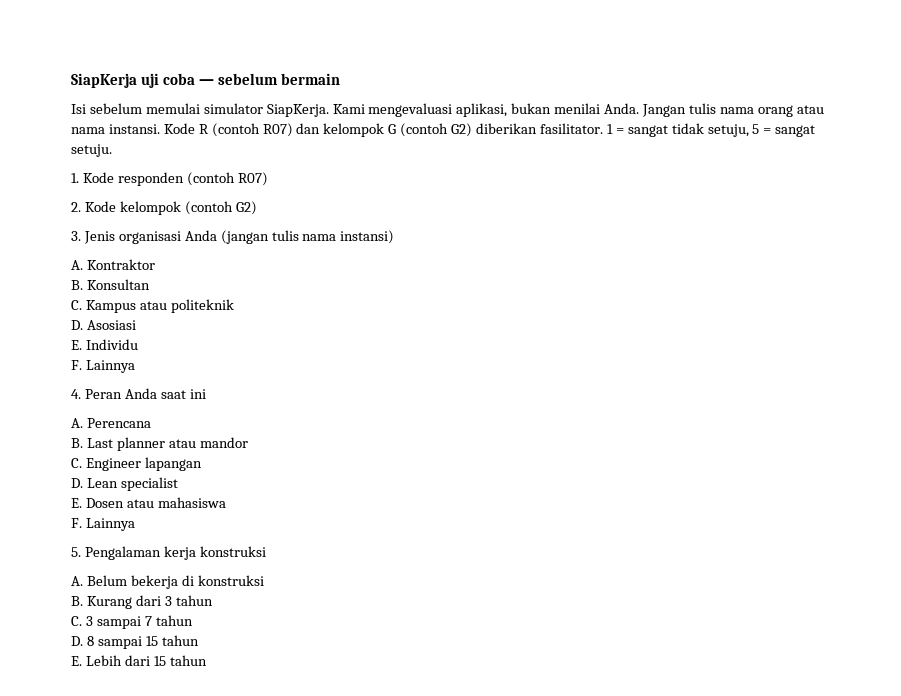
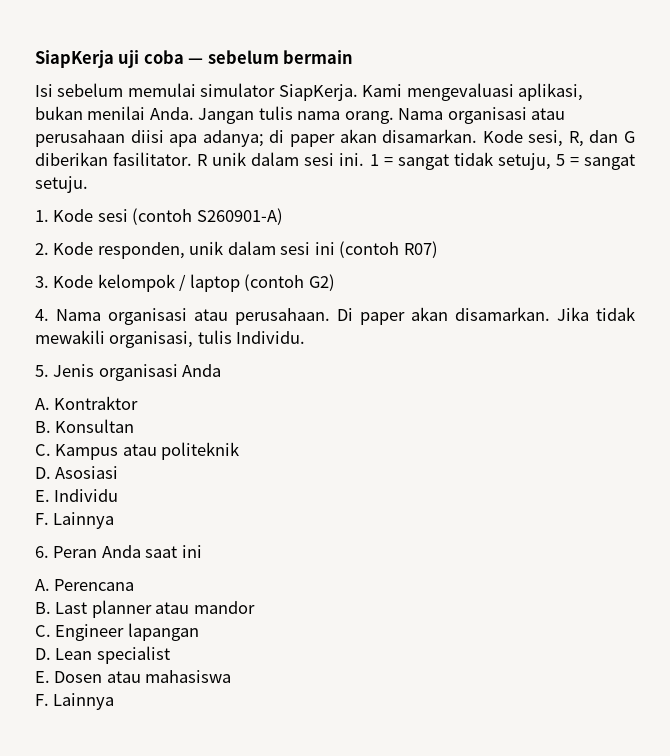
[757,105,824,117] [71,123,603,137] orang atau nama instansi. Kode R (contoh R07) dan kelompok G (contoh G2) diberikan fasilitator. -> [344,107,566,124] [35,129,636,147] [35,152,365,166] orang. Nama organisasi atau perusahaan diisi apa adanya; di paper akan disamarkan. Kode sesi, R, dan G diberikan fasilitator. R unik dalam sesi ini.
[117,172,184,186] responden -> [97,208,283,225] [35,241,335,259] sesi (contoh S260901-A) // 2. Kode responden, unik dalam sesi ini
[71,202,81,212] 2. -> [35,276,49,288] 3.
(181, 208) none -> [179,274,240,292] / laptop
[71,231,81,241] 3. -> [35,307,635,325] [35,330,306,348] [35,365,49,377] 4. Nama organisasi atau perusahaan. Di paper akan disamarkan. Jika tidak mewakili organisasi, tulis Individu. // 5.
[220,230,395,244] (jangan tulis nama instansi) -> (222, 370) none
[71,389,81,399] 4. -> [35,546,49,558] 6.
[71,546,266,560] [71,575,264,589] [71,595,213,609] [71,615,193,629] [71,635,199,649] [71,655,207,666] // 5. Pengalaman kerja konstruksi // A. Belum bekerja di konstruksi // B. Kurang dari 3 tahun // C. 3 sampai 7 tahun // D. 8 sampai 15 tahun // E. Lebih dari 15 tahun -> (115, 701) none

